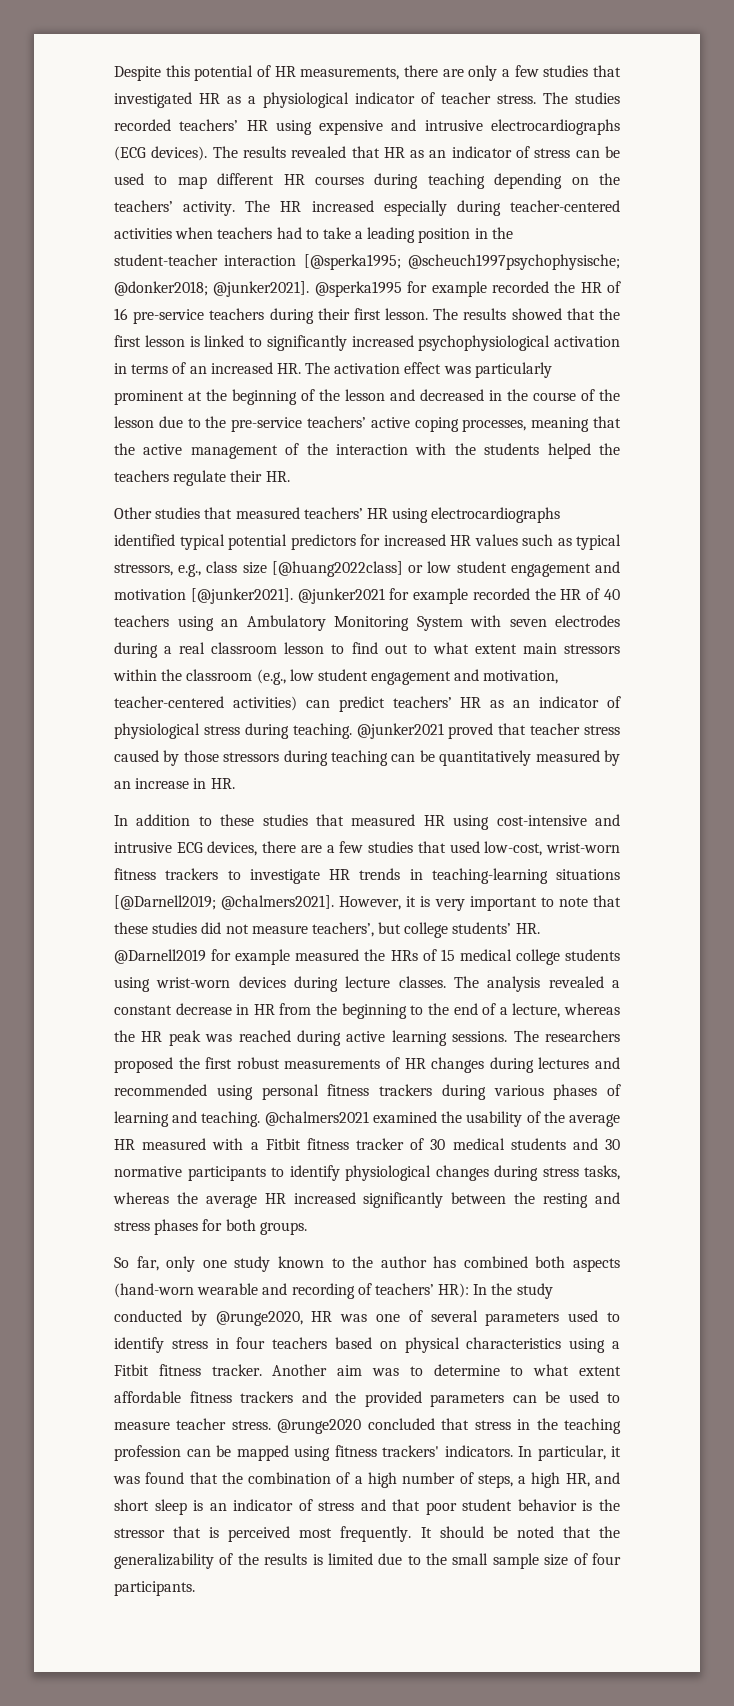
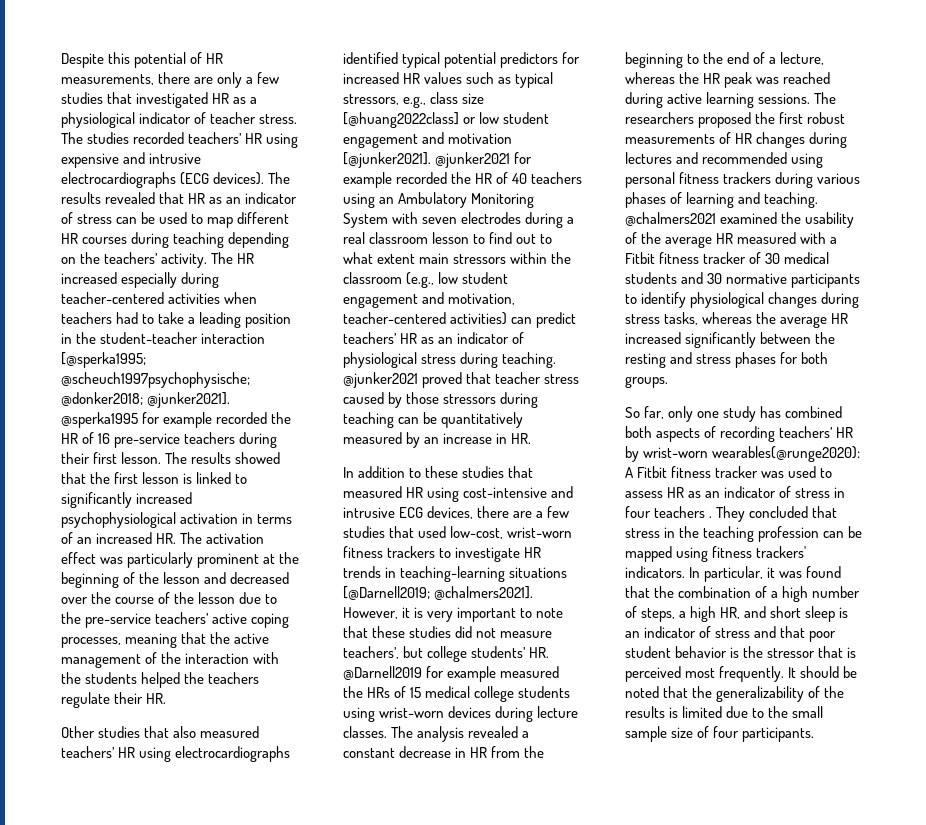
[489,390,502,401] in -> [61,597,88,604] over
(233, 513) none -> [173,726,197,738] also
[277,1256,620,1272] [114,1283,553,1299] [114,1310,620,1326] [114,1337,620,1353] [114,1364,621,1376] [114,1391,620,1407] [114,1418,362,1434] known to the author has combined both aspects (hand-worn wearable and recording of teachers’ HR): In the study conducted by @runge2020, HR was one of several parameters used to identify stress in four teachers based on physical characteristics using a Fitbit fitness tracker. Another aim was to determine to what extent affordable fitness trackers and the provided parameters can be used to measure teacher stress. @runge2020 -> [760,406,843,418] [625,426,854,442] [625,446,861,462] [625,466,833,478] [625,486,846,498] [625,506,746,522] has combined both aspects of recording teachers’ HR by wrist-worn wearables(@runge2020): A Fitbit fitness tracker was used to assess HR as an indicator of stress in four teachers . They

